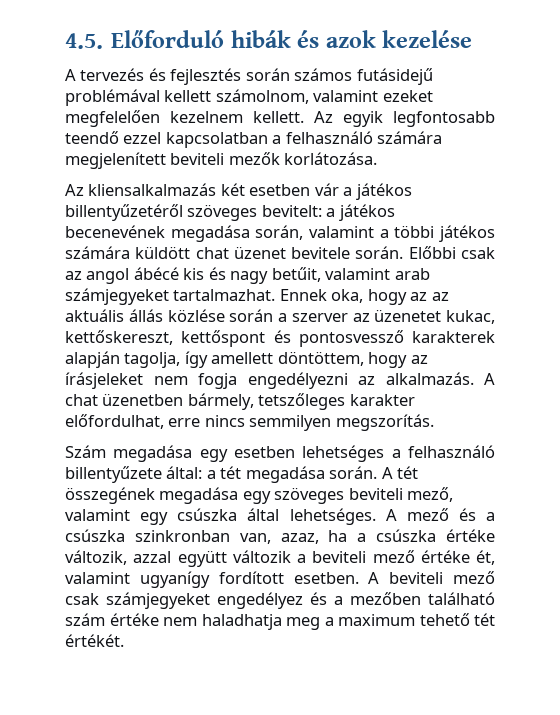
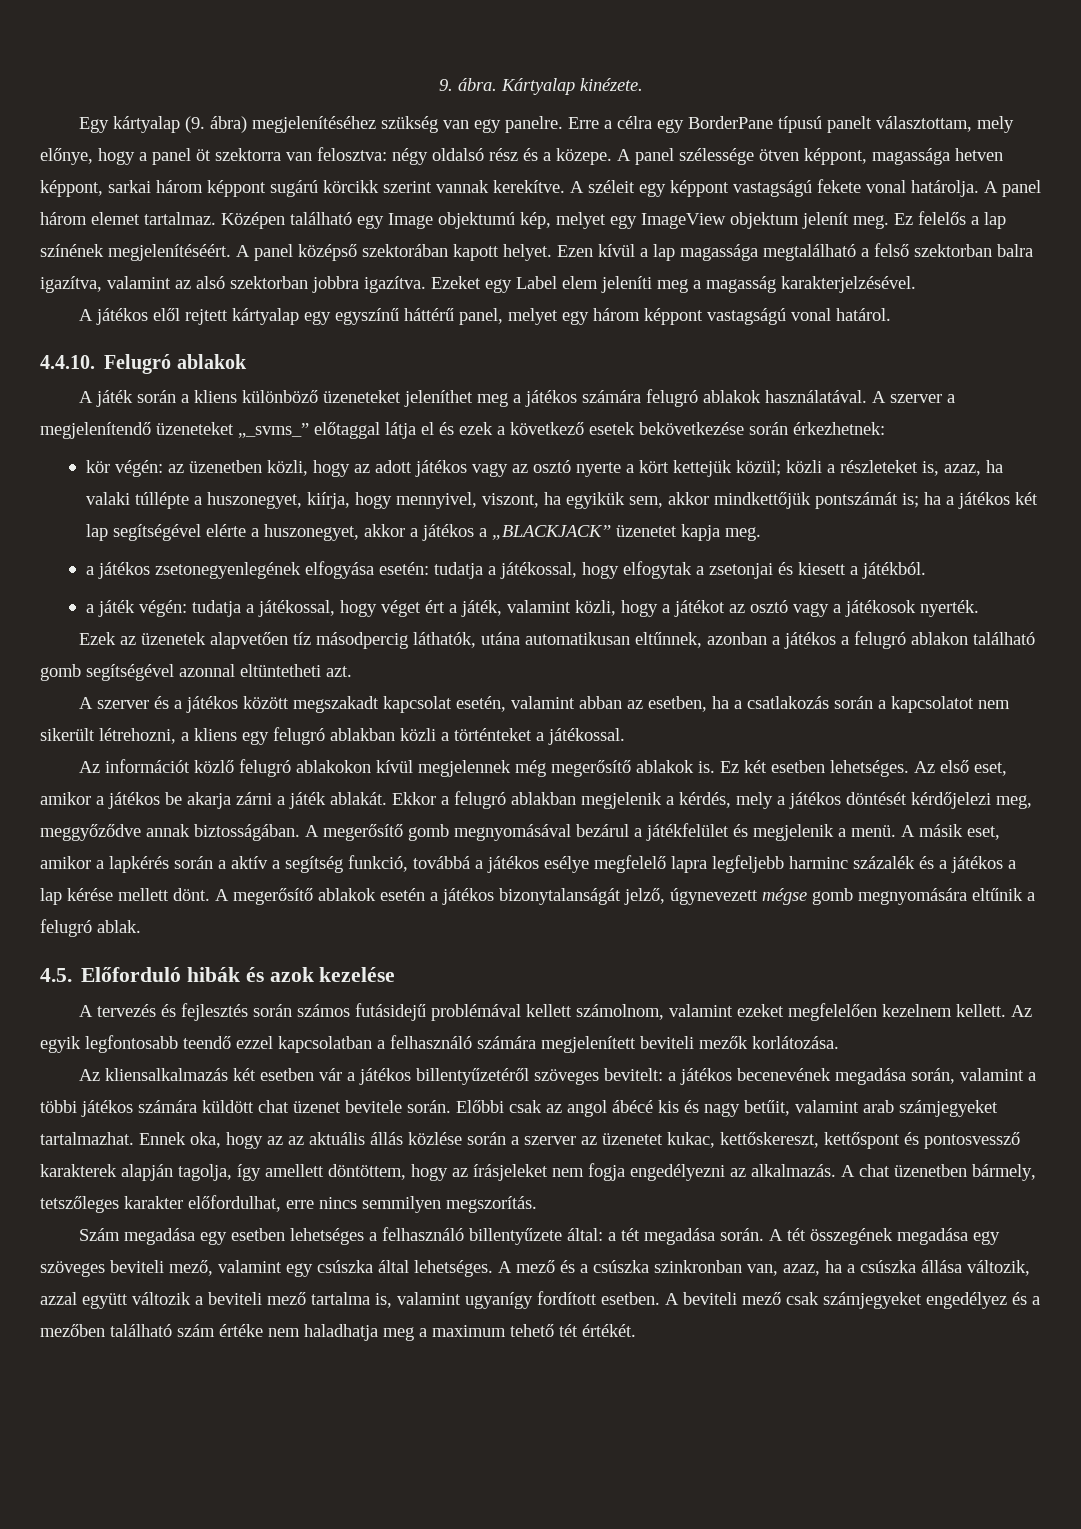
(65, 41) none -> [438,78,643,95] [79,116,1015,133] [40,147,1003,165] [40,179,1041,197] [40,211,1006,229] [40,243,1033,261] [40,276,916,293] [79,308,892,325] [40,354,247,374] [79,389,956,407] [40,422,885,439] [85,460,1003,477] [85,492,1038,509] [85,524,761,541] [85,561,926,579] [85,600,979,617] [79,631,1036,649] [40,664,352,681] [79,696,1011,713] [40,727,625,745] [79,759,1008,777] [40,791,1032,809] [40,823,1000,841] [40,855,1016,873] [40,888,1035,905] [40,919,141,937] 9. ábra. Kártyalap kinézete. // Egy kártyalap (9. ábra) megjelenítéséhez szükség van egy panelre. Erre a célra egy BorderPane típusú panelt választottam, mely előnye, hogy a panel öt szektorra van felosztva: négy oldalsó rész és a közepe. A panel szélessége ötven képpont, magassága hetven képpont, sarkai három képpont sugárú körcikk szerint vannak kerekítve. A széleit egy képpont vastagságú fekete vonal határolja. A panel három elemet tartalmaz. Középen található egy Image objektumú kép, melyet egy ImageView objektum jelenít meg. Ez felelős a lap színének megjelenítéséért. A panel középső szektorában kapott helyet. Ezen kívül a lap magassága megtalálható a felső szektorban balra igazítva, valamint az alsó szektorban jobbra igazítva. Ezeket egy Label elem jeleníti meg a magasság karakterjelzésével. // A játékos elől rejtett kártyalap egy egyszínű háttérű panel, melyet egy három képpont vastagságú vonal határol. // 4.4.10. Felugró ablakok // A játék során a kliens különböző üzeneteket jeleníthet meg a játékos számára felugró ablakok használatával. A szerver a megjelenítendő üzeneteket „_svms_” előtaggal látja el és ezek a következő esetek bekövetkezése során érkezhetnek: // kör végén: az üzenetben közli, hogy az adott játékos vagy az osztó nyerte a kört kettejük közül; közli a részleteket is, azaz, ha valaki túllépte a huszonegyet, kiírja, hogy mennyivel, viszont, ha egyikük sem, akkor mindkettőjük pontszámát is; ha a játékos két lap segítségével elérte a huszonegyet, akkor a játékos a „BLACKJACK” üzenetet kapja meg. // a játékos zsetonegyenlegének elfogyása esetén: tudatja a játékossal, hogy elfogytak a zsetonjai és kiesett a játékból. // a játék végén: tudatja a játékossal, hogy véget ért a játék, valamint közli, hogy a játékot az osztó vagy a játékosok nyerték. // Ezek az üzenetek alapvetően tíz másodpercig láthatók, utána automatikusan eltűnnek, azonban a játékos a felugró ablakon található gomb segítségével azonnal eltüntetheti azt. // A szerver és a játékos között megszakadt kapcsolat esetén, valamint abban az esetben, ha a csatlakozás során a kapcsolatot nem sikerült létrehozni, a kliens egy felugró ablakban közli a történteket a játékossal. // Az információt közlő felugró ablakokon kívül megjelennek még megerősítő ablakok is. Ez két esetben lehetséges. Az első eset, amikor a játékos be akarja zárni a játék ablakát. Ekkor a felugró ablakban megjelenik a kérdés, mely a játékos döntését kérdőjelezi meg, meggyőződve annak biztosságában. A megerősítő gomb megnyomásával bezárul a játékfelület és megjelenik a menü. A másik eset, amikor a lapkérés során a aktív a segítség funkció, továbbá a játékos esélye megfelelő lapra legfeljebb harminc százalék és a játékos a lap kérése mellett dönt. A megerősítő ablakok esetén a játékos bizonytalanságát jelző, úgynevezett mégse gomb megnyomására eltűnik a felugró ablak. //
[445,529,495,542] értéke -> [921,1260,962,1273] állása
[420,550,495,565] értéke ét, -> [311,1292,392,1308] tartalma is,

